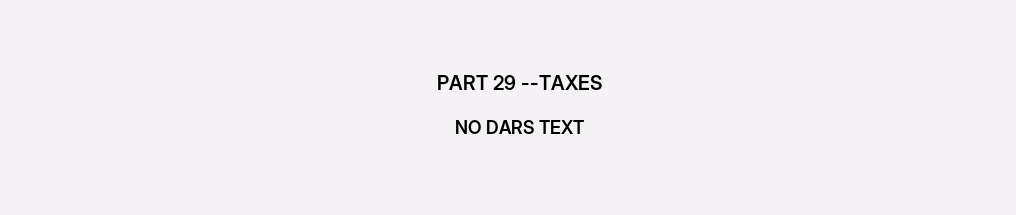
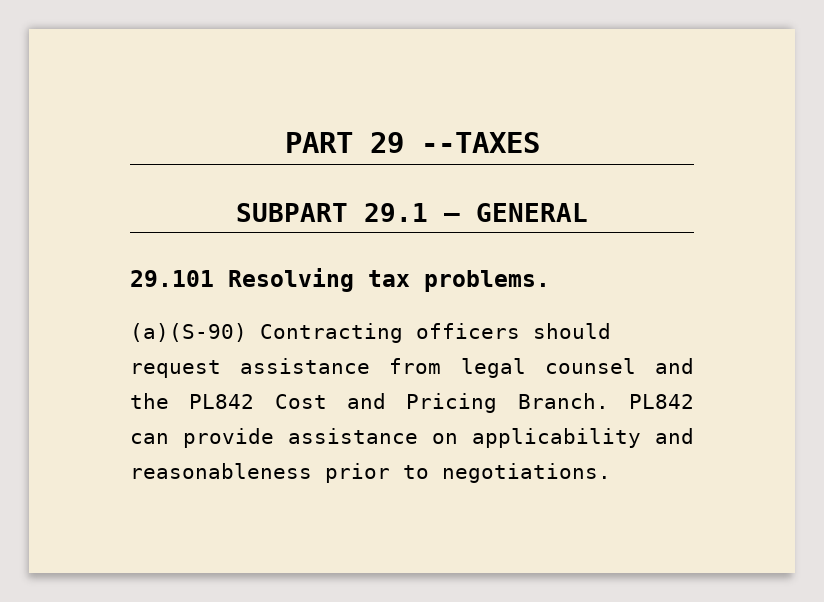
[454,120,585,134] NO DARS TEXT -> [236,203,588,222] [130,268,550,292] [130,323,611,343] [130,358,694,378] [130,393,694,413] [130,428,694,448] [130,463,611,483] SUBPART 29.1 — GENERAL // 29.101 Resolving tax problems. // (a)(S-90) Contracting officers should request assistance from legal counsel and the PL842 Cost and Pricing Branch. PL842 can provide assistance on applicability and reasonableness prior to negotiations.

